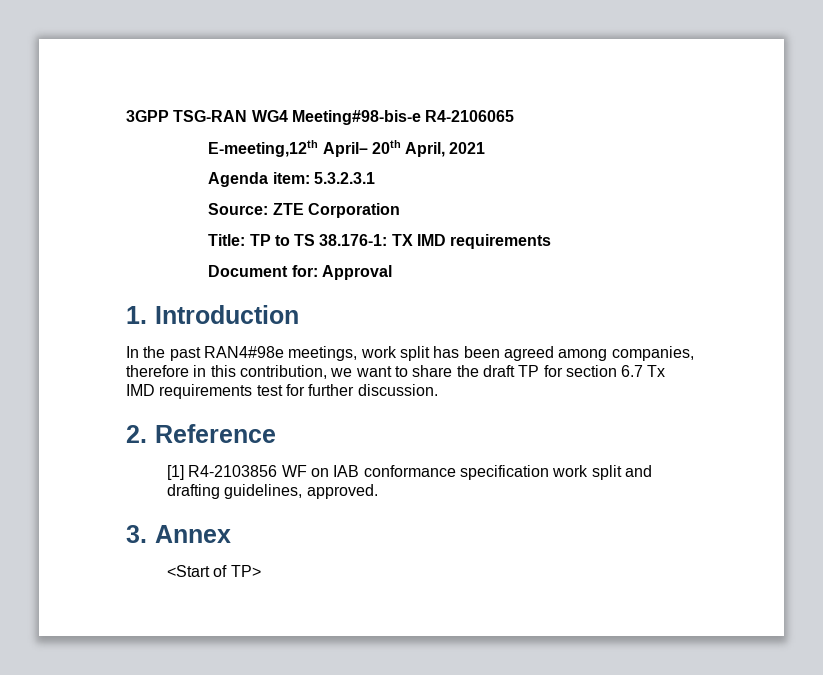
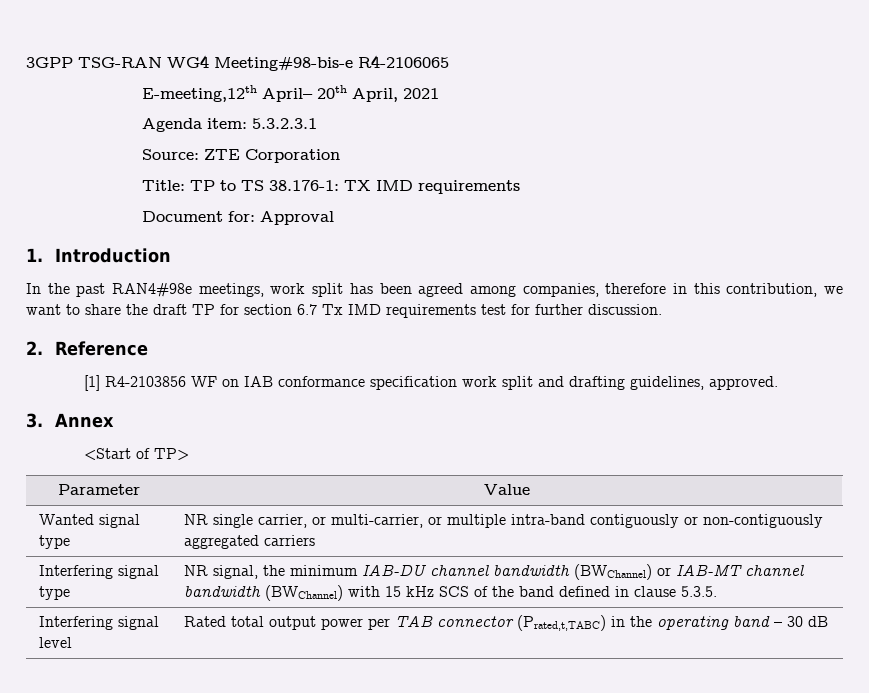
(261, 571) none -> [58,484,140,495] [484,484,530,495] [38,514,140,528] [38,535,70,549] [183,514,823,528] [183,535,315,549] [38,565,159,579] [38,586,70,600] [183,564,804,580] [183,585,717,601] [38,616,159,630] [38,637,72,648] [183,615,828,631] // Parameter | Value // Wanted signal type | NR single carrier, or multi-carrier, or multiple intra-band contiguously or non-contiguously aggregated carriers // Interfering signal type | NR signal, the minimum IAB-DU channel bandwidth (BWChannel) or IAB-MT channel bandwidth (BWChannel) with 15 kHz SCS of the band defined in clause 5.3.5. // Interfering signal level | Rated total output power per TAB connector (Prated,t,TABC) in the operating band – 30 dB

